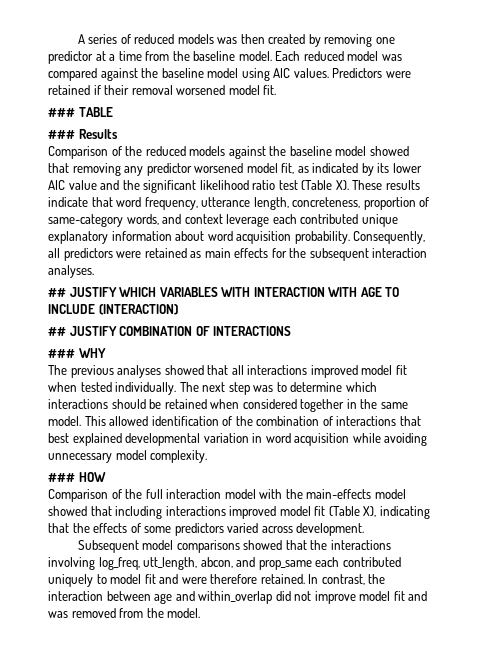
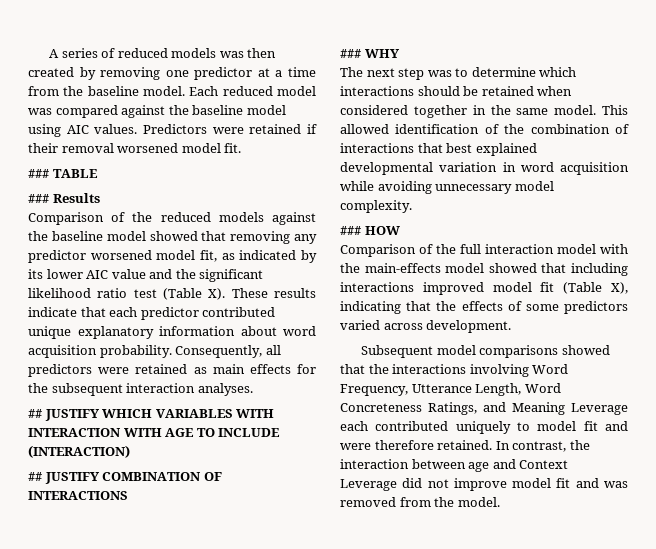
[116,197,430,210] [48,214,297,227] word frequency, utterance length, concreteness, proportion of same-category words, and context leverage each -> [109,307,199,320] each predictor
[70,365,407,378] [48,382,199,395] previous analyses showed that all interactions improved model fit when tested individually. The -> (363, 72) none
[98,557,312,570] log_freq, utt_length, abcon, and prop_same -> [532,364,569,374] [340,383,561,396] [340,402,628,415] Word Frequency, Utterance Length, Word Concreteness Ratings, and Meaning Leverage
[198,591,273,604] within_overlap -> [519,460,569,469] [340,479,397,491] Context Leverage

